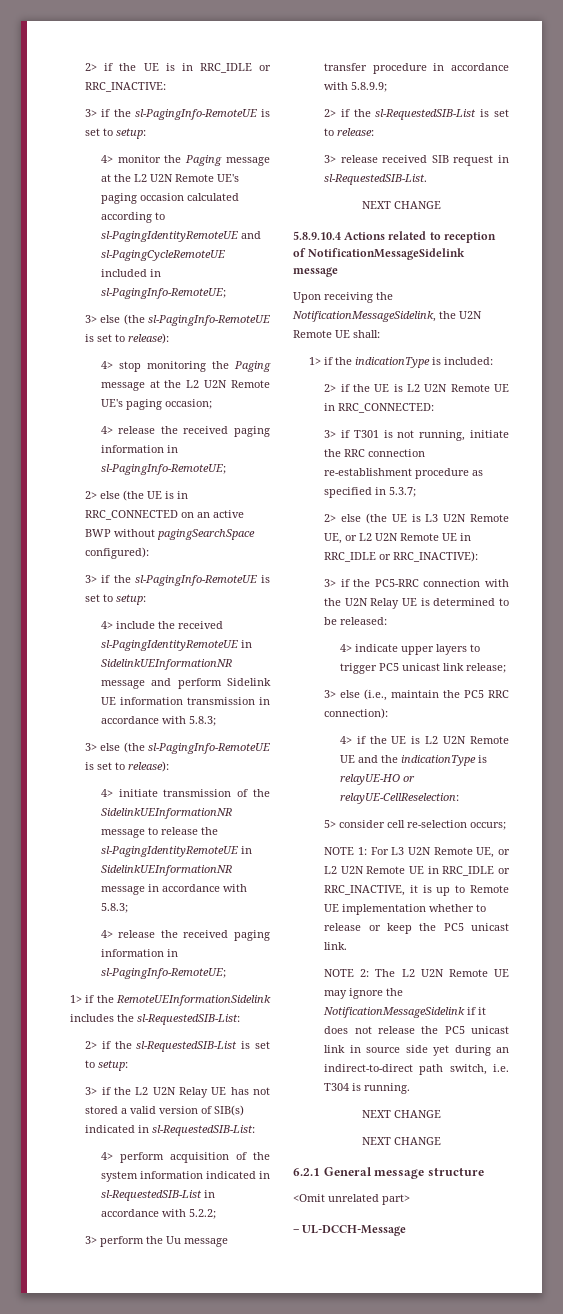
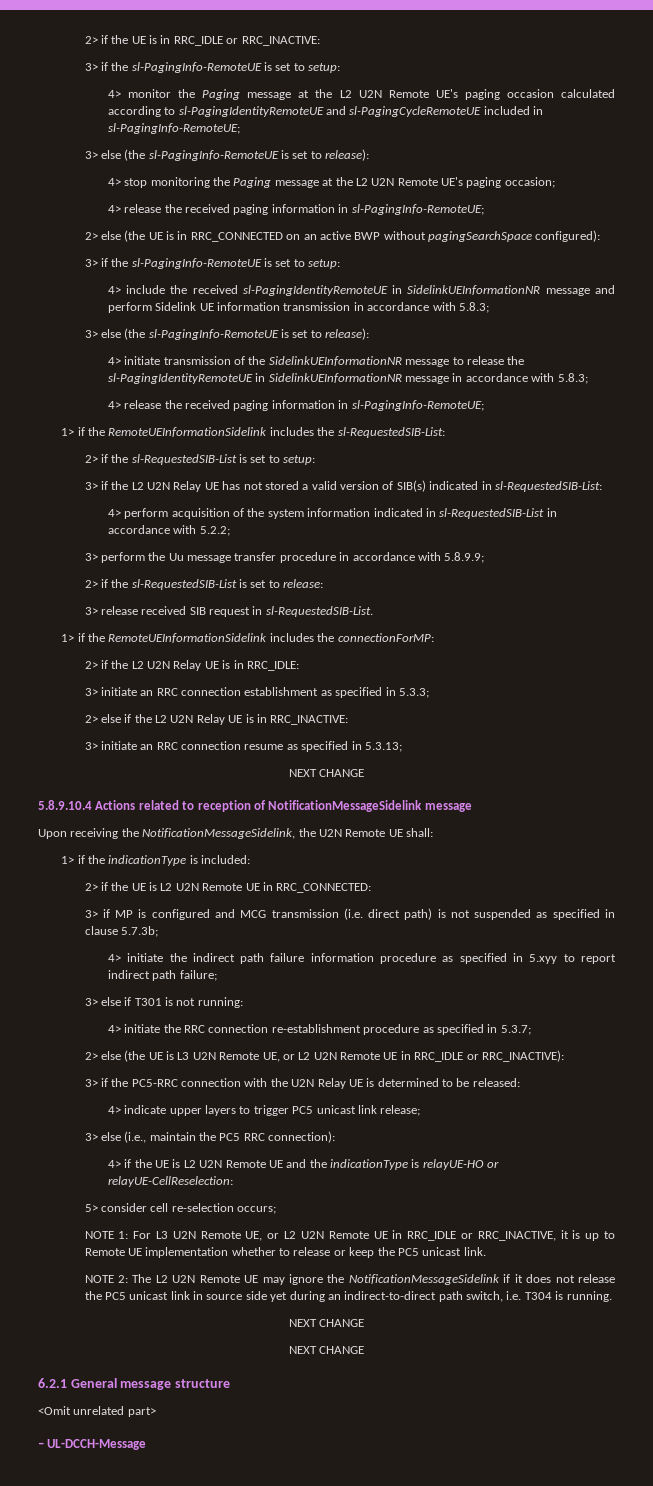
(428, 179) none -> [61,633,434,643] [84,660,299,671] [84,687,429,698] [84,714,349,725] [84,741,402,752] // 1> if the RemoteUEInformationSidelink includes the connectionForMP: // 2> if the L2 U2N Relay UE is in RRC_IDLE: // 3> initiate an RRC connection establishment as specified in 5.3.3; // 2> else if the L2 U2N Relay UE is in RRC_INACTIVE: // 3> initiate an RRC connection resume as specified in 5.3.13;
(350, 434) none -> [115,908,616,920] [84,926,158,937] [107,953,617,964] [107,970,217,981] [84,997,132,1006] MP is configured and MCG transmission (i.e. direct path) is not suspended as specified in clause 5.7.3b; // 4> initiate the indirect path failure information procedure as specified in 5.xyy to report indirect path failure; // 3> else if
[419,430,466,441] running, -> [197,997,243,1008] [107,1025,121,1033] running: // 4>

